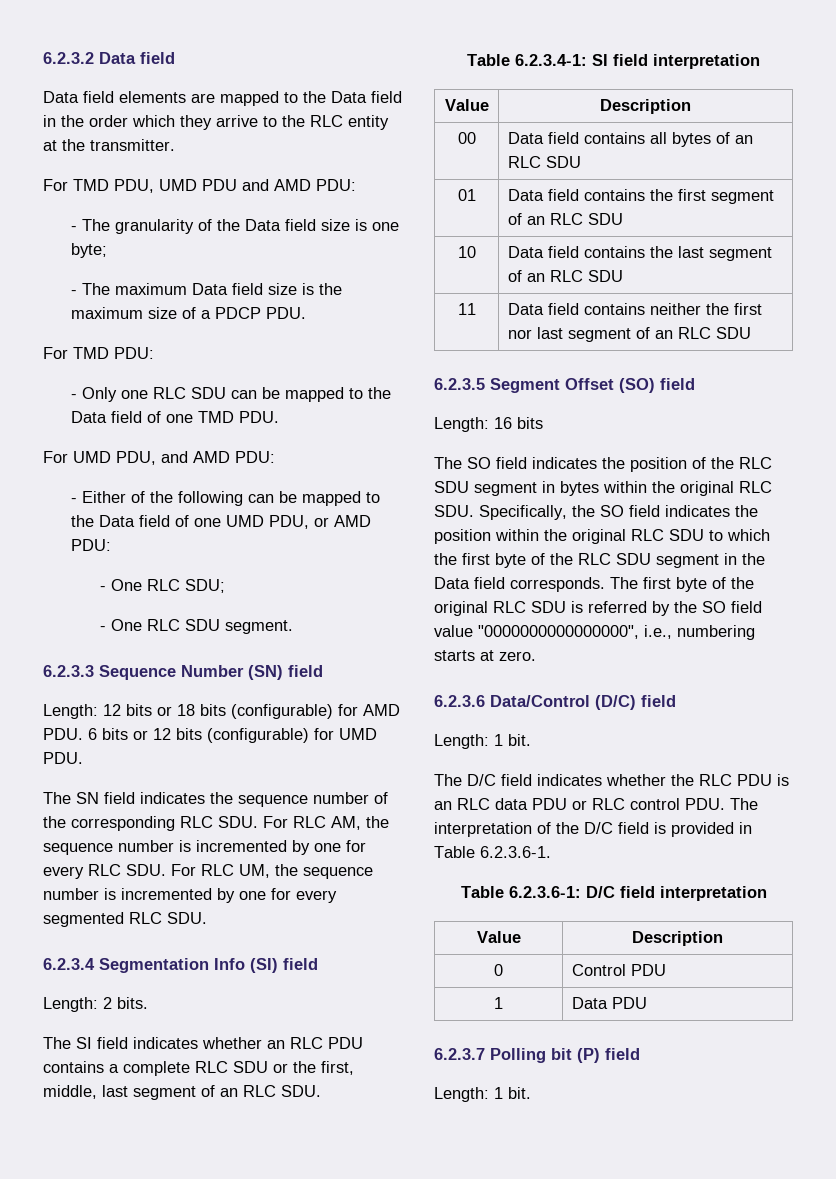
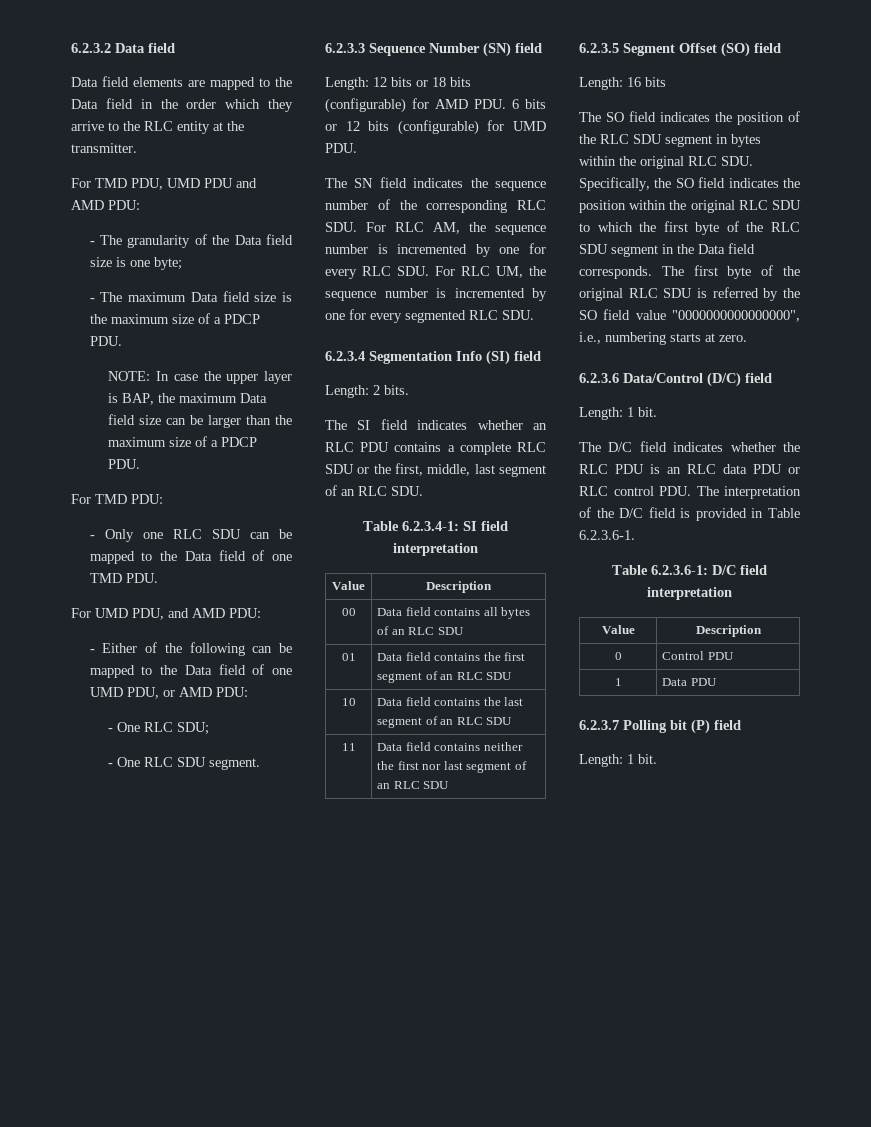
(307, 313) none -> [108,371,292,384] [108,393,268,405] [108,414,292,428] [108,436,258,447] [108,459,141,469] // NOTE: In case the upper layer is BAP, the maximum Data field size can be larger than the maximum size of a PDCP PDU.

